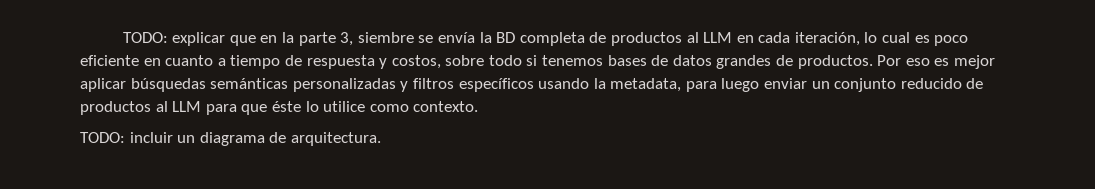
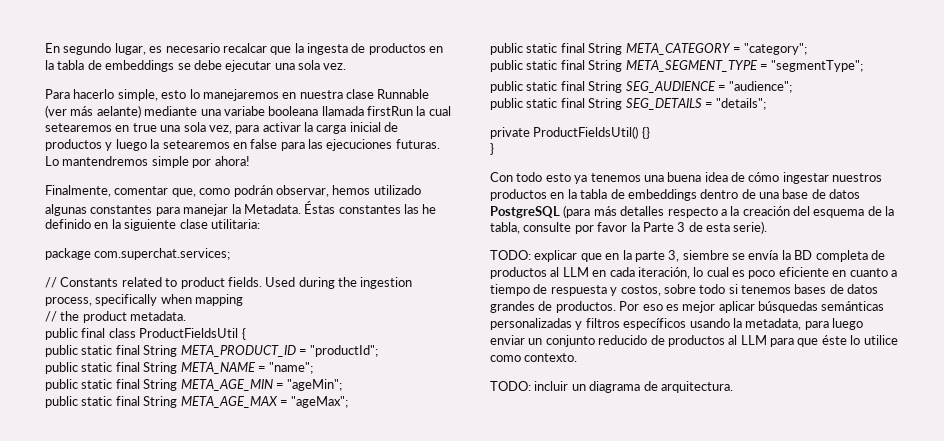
(122, 37) none -> [45,43,444,55] [45,60,347,72] [45,89,430,101] [45,105,451,118] [45,122,399,134] [45,139,440,151] [45,156,250,168] [45,185,421,197] [45,201,437,216] [45,219,260,231] [45,248,231,260] [45,277,413,289] [45,294,244,306] [45,311,187,323] [45,328,246,340] [45,345,379,357] [45,362,314,374] [45,379,343,391] [45,396,349,408] [490,43,808,55] [490,60,864,72] [490,81,793,93] [490,98,767,110] [490,126,650,139] [490,143,494,155] [490,172,883,184] [490,189,861,201] [490,205,895,218] [490,221,768,234] En segundo lugar, es necesario recalcar que la ingesta de productos en la tabla de embeddings se debe ejecutar una sola vez. // Para hacerlo simple, esto lo manejaremos en nuestra clase Runnable (ver más aelante) mediante una variabe booleana llamada firstRun la cual setearemos en true una sola vez, para activar la carga inicial de productos y luego la setearemos en false para las ejecuciones futuras. Lo mantendremos simple por ahora! // Finalmente, comentar que, como podrán observar, hemos utilizado algunas constantes para manejar la Metadata. Éstas constantes las he definido en la siguiente clase utilitaria: // package com.superchat.services; // // Constants related to product fields. Used during the ingestion process, specifically when mapping // // the product metadata. // public final class ProductFieldsUtil { // public static final String META_PRODUCT_ID = "productId"; // public static final String META_NAME = "name"; // public static final String META_AGE_MIN = "ageMin"; // public static final String META_AGE_MAX = "ageMax"; // public static final String META_CATEGORY = "category"; // public static final String META_SEGMENT_TYPE = "segmentType"; // public static final String SEG_AUDIENCE = "audience"; // public static final String SEG_DETAILS = "details"; // private ProductFieldsUtil() {} // } // Con todo esto ya tenemos una buena idea de cómo ingestar nuestros productos en la tabla de embeddings dentro de una base de datos PostgreSQL (para más detalles respecto a la creación del esquema de la tabla, consulte por favor la Parte 3 de esta serie). //

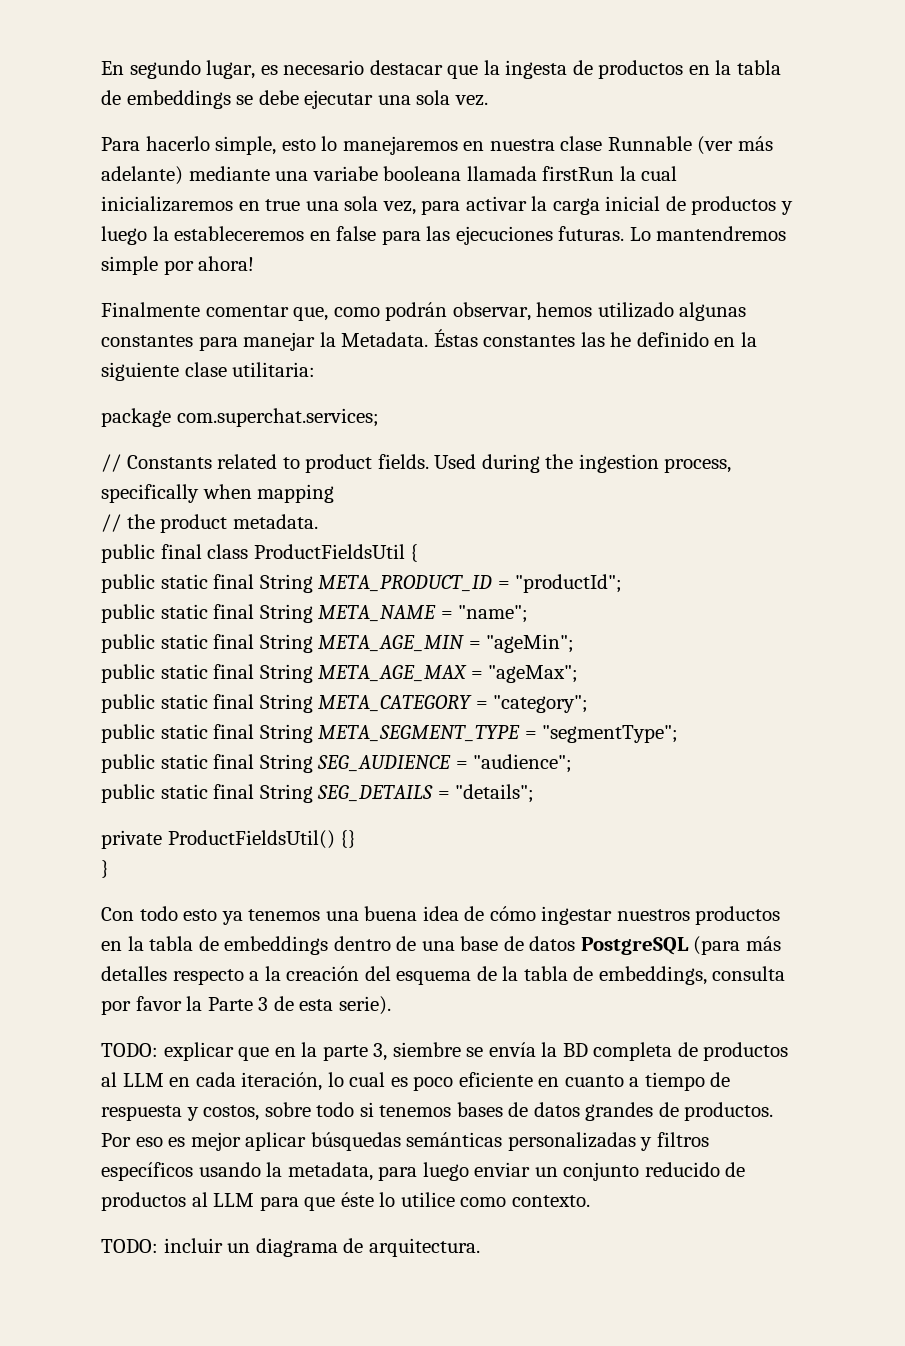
[222,43,267,53] recalcar -> [369,60,443,75] destacar
[96,105,141,118] aelante) -> [101,166,183,185] adelante)
[45,123,112,132] setearemos -> [101,196,233,212] inicializaremos
[162,140,230,149] setearemos -> [174,226,305,241] estableceremos
[45,185,111,197] Finalmente, -> [101,302,200,317] Finalmente
[490,222,572,234] tabla, consulte -> [523,966,786,985] tabla de embeddings, consulta

